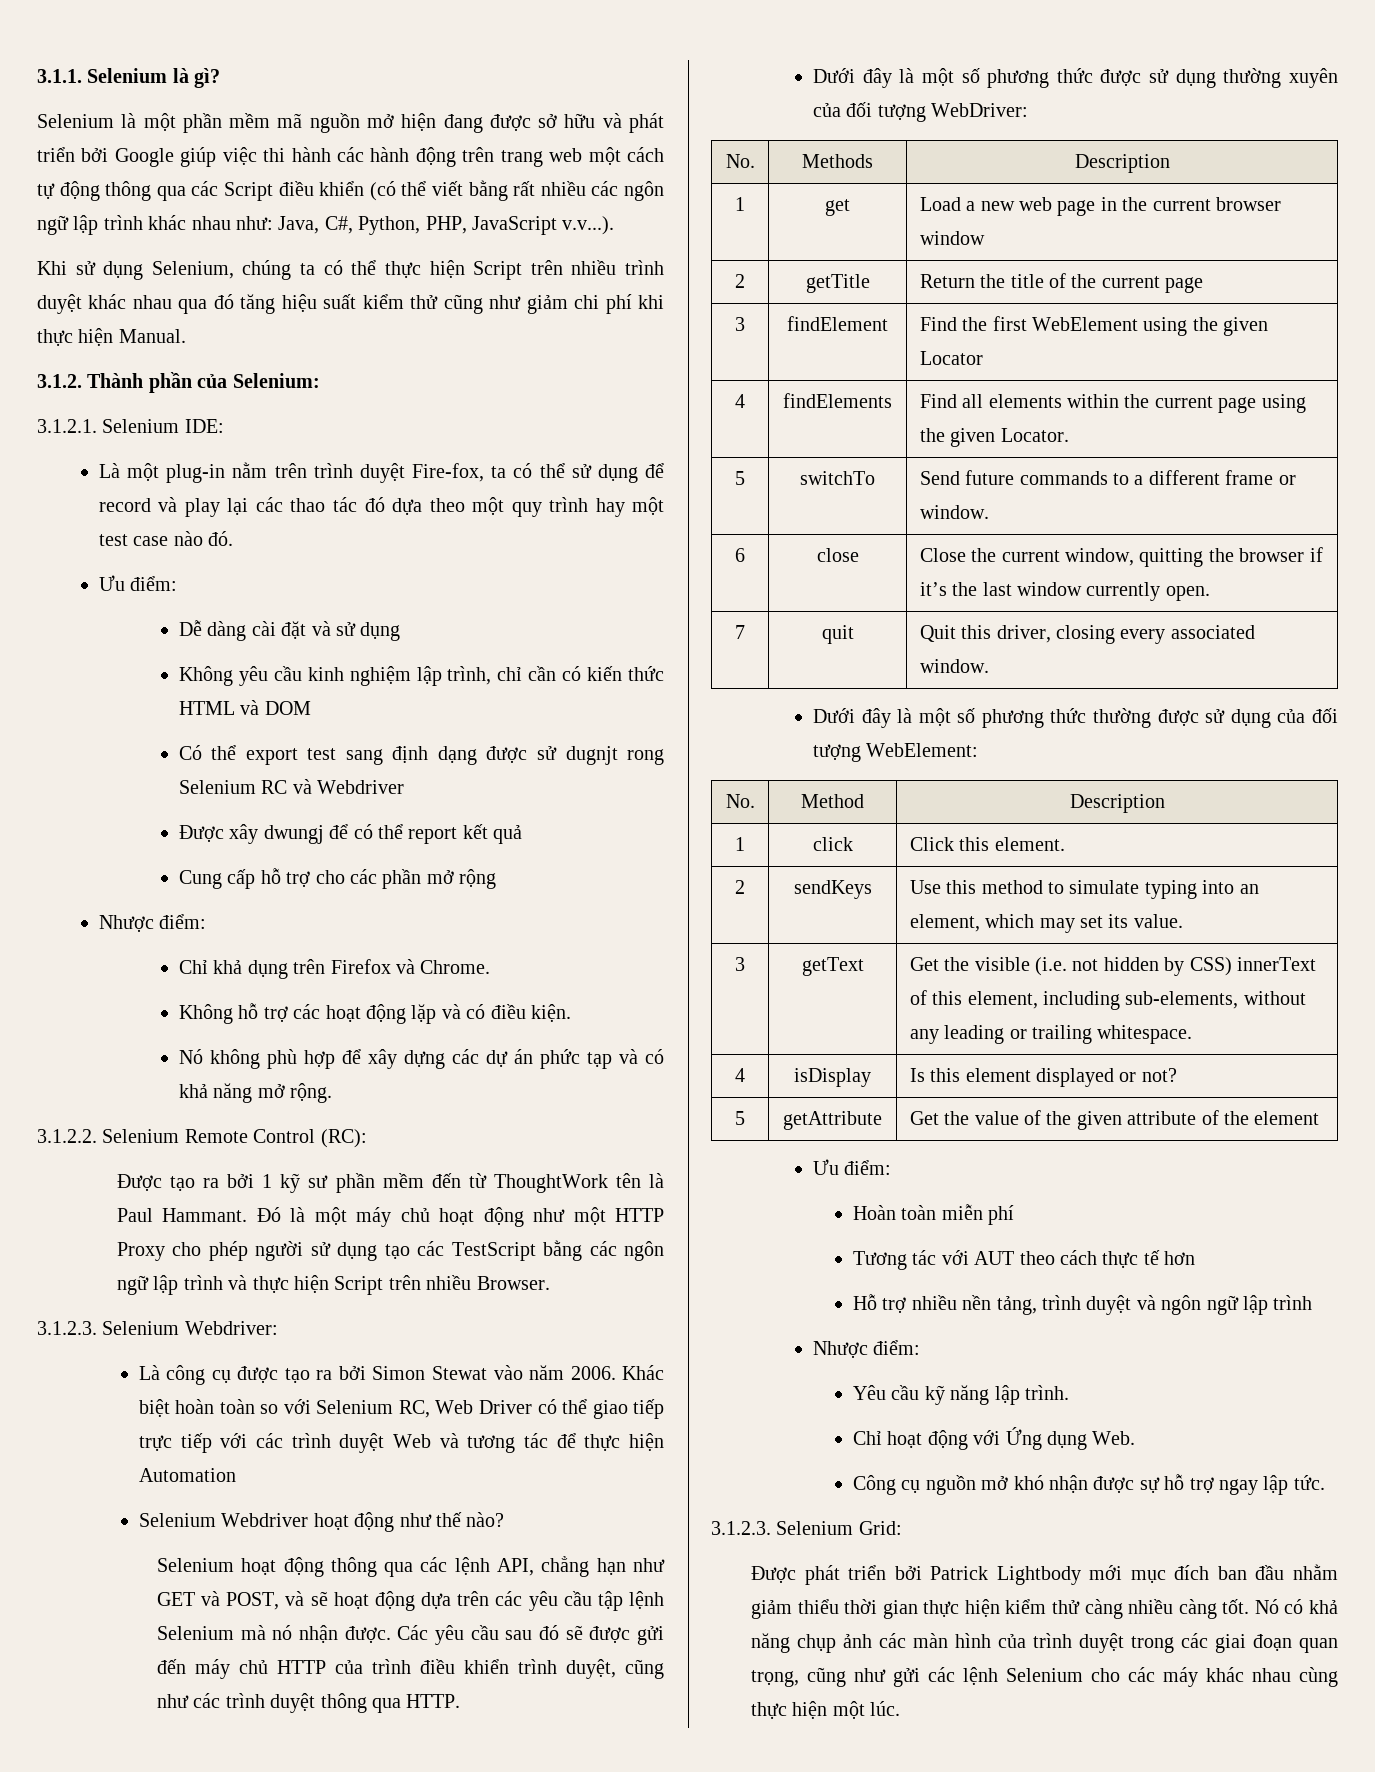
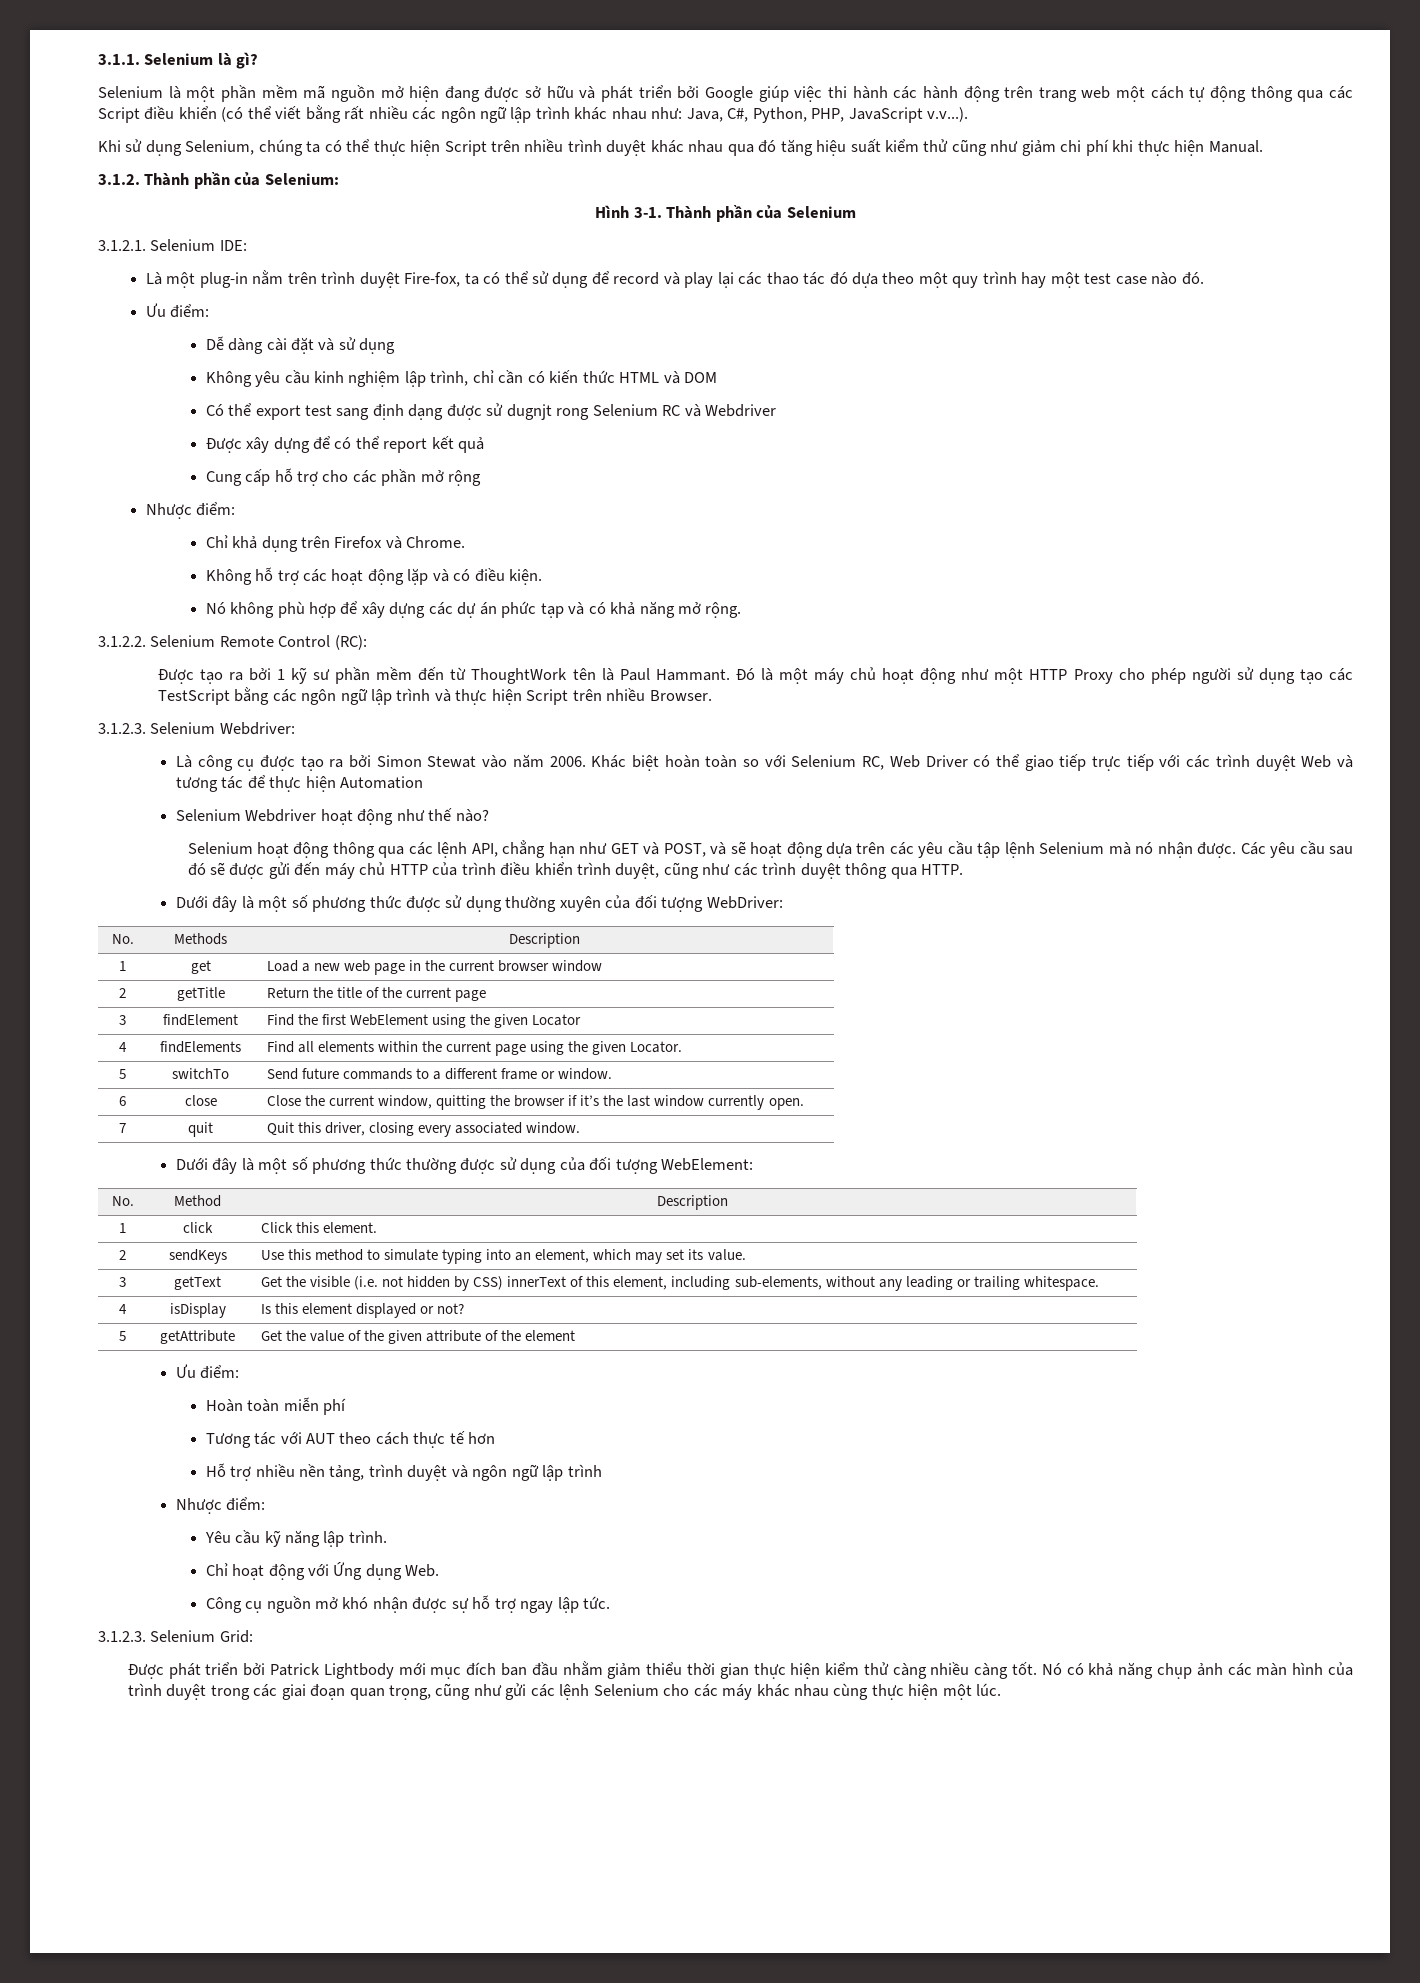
(320, 380) none -> [595,205,856,222] // Hình 3-1. Thành phần của Selenium
[263,825,324,844] dwungj -> [273,437,310,453] dựng

